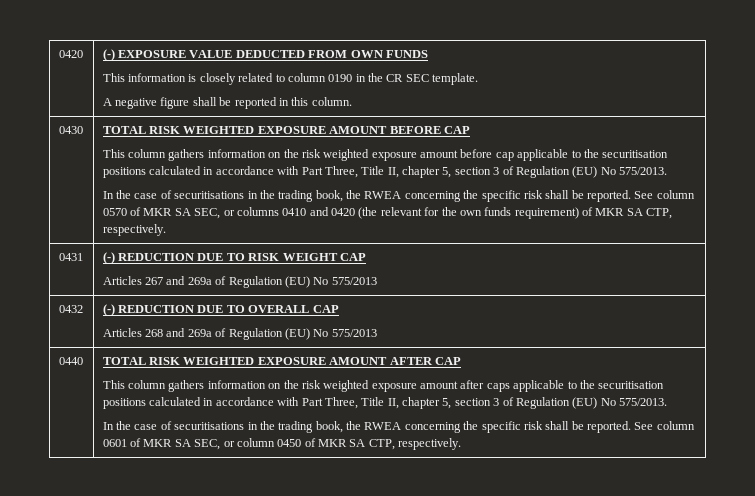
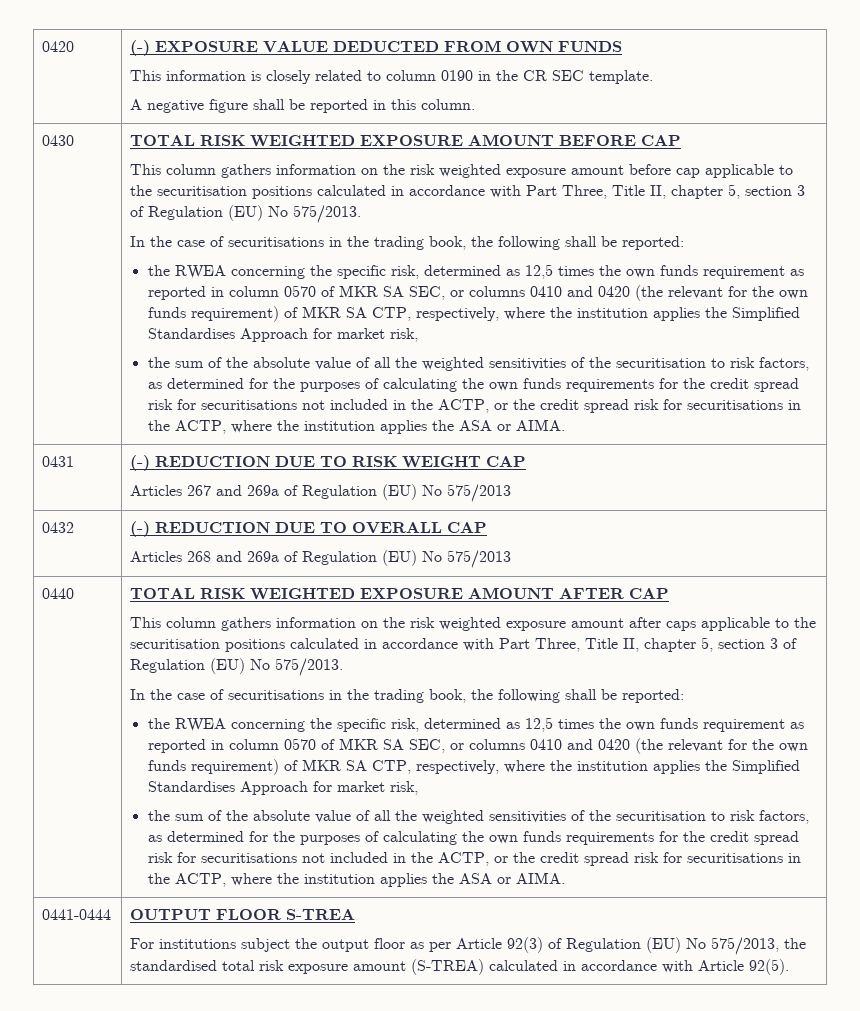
[364,190,654,202] RWEA concerning the specific risk shall be reported. See -> [498,236,685,250] [147,264,804,279] [147,286,224,300] following shall be reported: // the RWEA concerning the specific risk, determined as 12,5 times the own funds requirement as reported in
[102,224,166,236] respectively. -> [415,307,800,321] [147,328,418,342] [147,357,809,371] [147,378,799,392] [147,399,801,413] [147,419,565,434] respectively, where the institution applies the Simplified Standardises Approach for market risk, // the sum of the absolute value of all the weighted sensitivities of the securitisation to risk factors, as determined for the purposes of calculating the own funds requirements for the credit spread risk for securitisations not included in the ACTP, or the credit spread risk for securitisations in the ACTP, where the institution applies the ASA or AIMA.
[364,421,695,433] [102,438,462,450] RWEA concerning the specific risk shall be reported. See column 0601 of MKR SA SEC, or column 0450 of MKR SA CTP, respectively. -> [498,689,685,703] [147,717,804,732] [147,738,808,754] [147,759,800,775] [147,781,418,795] [147,810,809,824] [147,831,799,845] [147,852,801,866] [147,872,565,887] [42,909,112,920] [130,909,356,920] [130,937,807,955] [130,959,790,975] following shall be reported: // the RWEA concerning the specific risk, determined as 12,5 times the own funds requirement as reported in column 0570 of MKR SA SEC, or columns 0410 and 0420 (the relevant for the own funds requirement) of MKR SA CTP, respectively, where the institution applies the Simplified Standardises Approach for market risk, // the sum of the absolute value of all the weighted sensitivities of the securitisation to risk factors, as determined for the purposes of calculating the own funds requirements for the credit spread risk for securitisations not included in the ACTP, or the credit spread risk for securitisations in the ACTP, where the institution applies the ASA or AIMA. // 0441-0444 | OUTPUT FLOOR S-TREA // For institutions subject the output floor as per Article 92(3) of Regulation (EU) No 575/2013, the standardised total risk exposure amount (S-TREA) calculated in accordance with Article 92(5).

